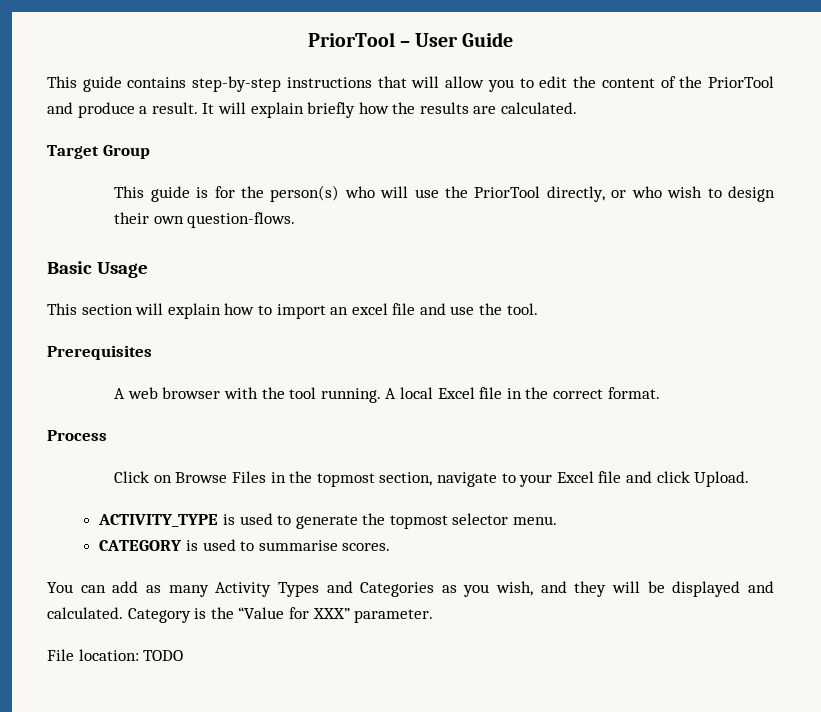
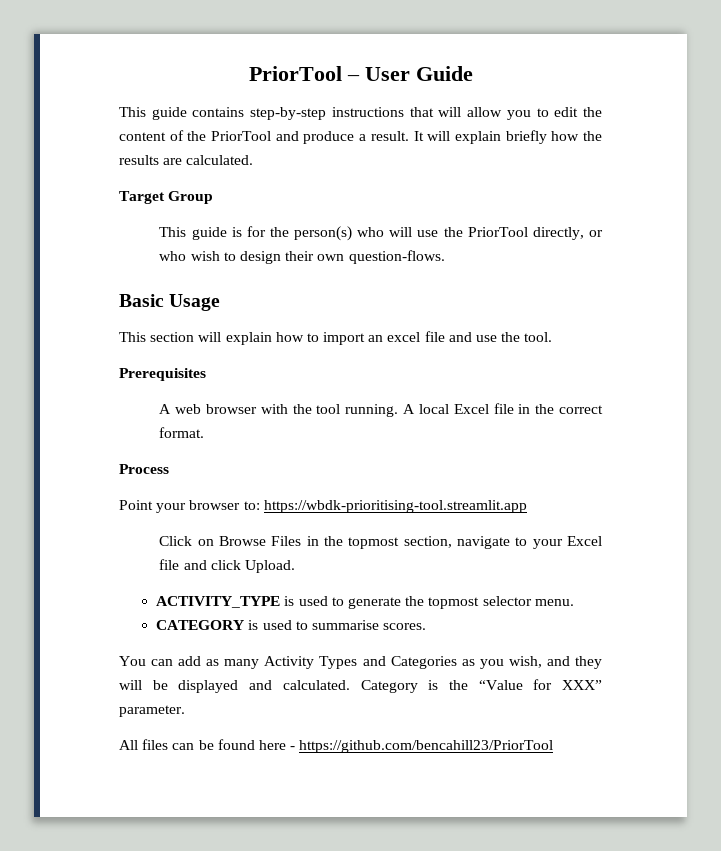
(107, 435) none -> [119,500,527,513] // Point your browser to: https://wbdk-prioritising-tool.streamlit.app
[47,649,184,661] File location: TODO -> [119,739,554,753] All files can be found here - https://github.com/bencahill23/PriorTool

